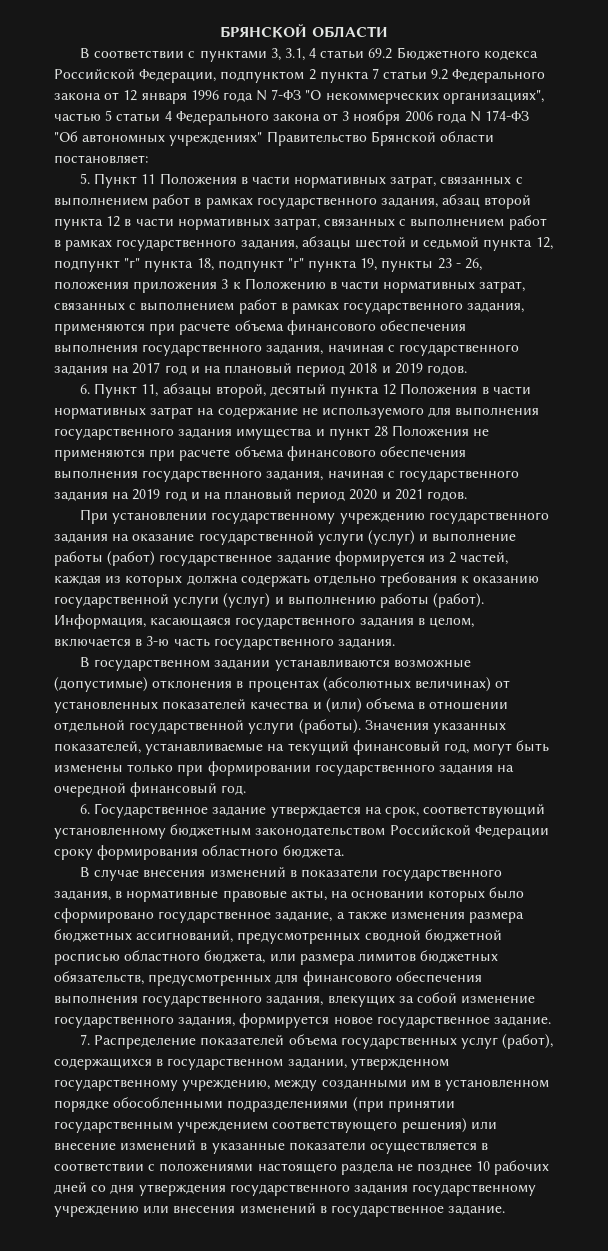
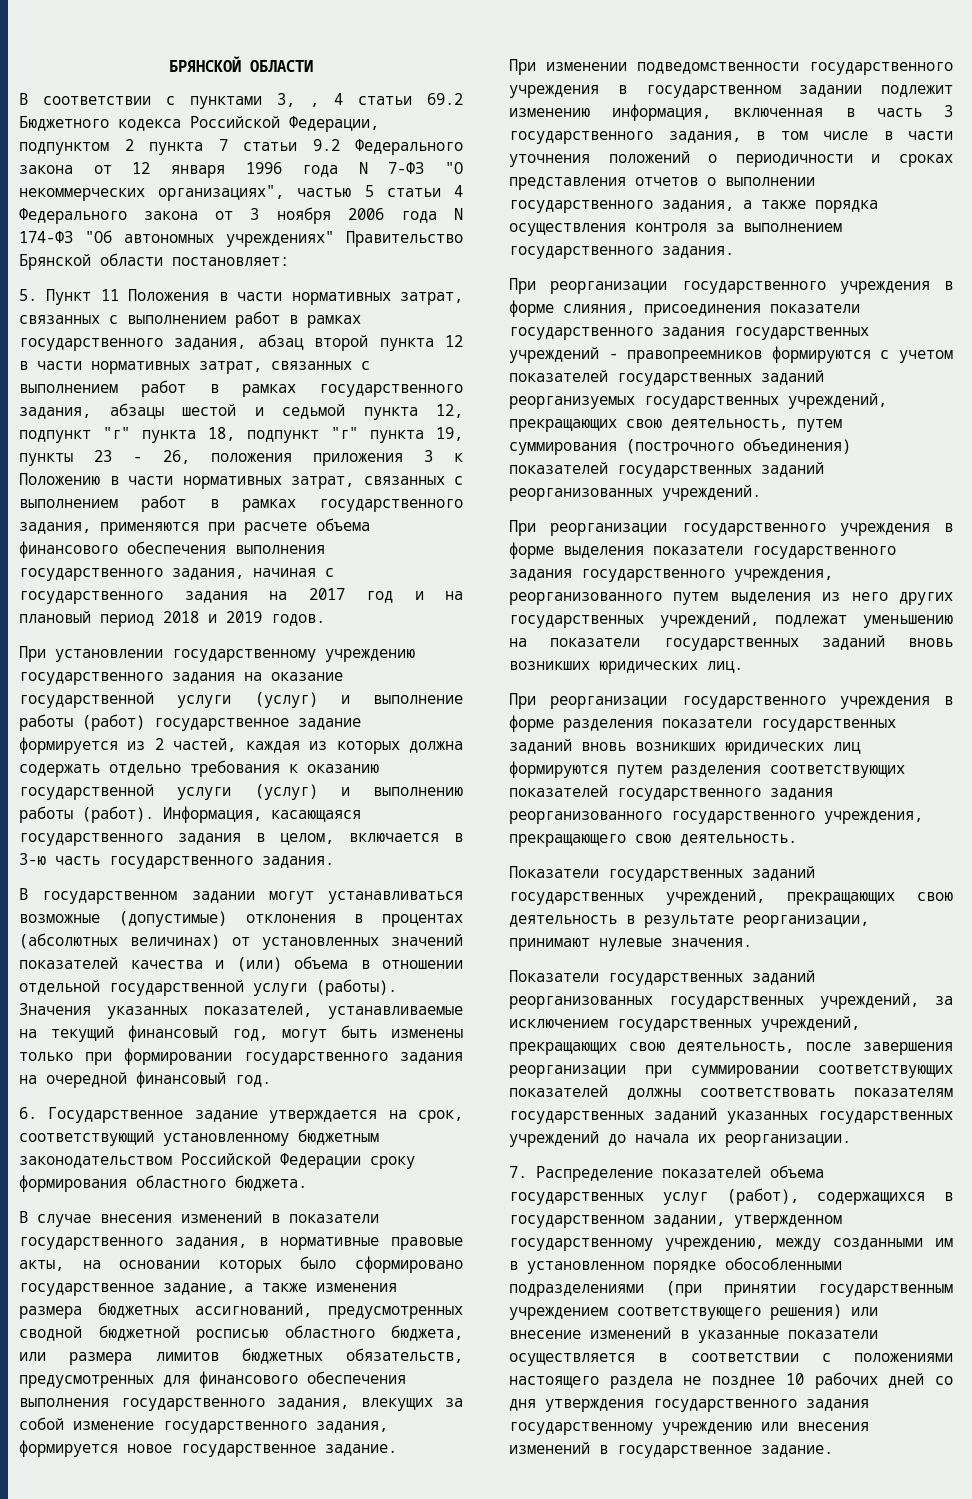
[284,48,305,61] 3.1, -> [310,103,319,107] ,
[79,383,531,398] [54,407,540,419] [54,425,490,440] [54,446,466,461] [54,470,519,482] [54,489,468,503] // 6. Пункт 11, абзацы второй, десятый пункта 12 Положения в части нормативных затрат на содержание не используемого для выполнения государственного задания имущества и пункт 28 Положения не применяются при расчете объема финансового обеспечения выполнения государственного задания, начиная с государственного задания на 2019 год и на плановый период 2020 и 2021 годов. -> (325, 620) none
[274,659,390,671] устанавливаются -> [268,891,463,904] могут устанавливаться
(158, 707) none -> [391,934,463,946] значений
(551, 1021) none -> [509,59,953,75] [509,85,953,98] [509,104,953,121] [509,131,953,144] [509,151,953,167] [509,177,815,190] [509,200,878,213] [509,223,842,236] [509,246,734,259] [509,278,953,294] [509,300,860,317] [509,327,869,340] [509,346,953,363] [509,370,824,386] [509,393,887,409] [509,419,842,432] [509,438,851,455] [509,462,824,478] [509,485,761,501] [509,520,953,536] [509,542,896,559] [509,569,833,582] [509,592,953,605] [509,612,953,628] [509,635,953,651] [509,661,743,674] [509,693,953,709] [509,715,896,732] [509,739,861,755] [509,761,905,778] [509,785,833,801] [509,811,923,824] [509,834,797,847] [509,866,815,882] [509,889,953,905] [509,915,869,928] [509,938,752,951] [509,970,815,986] [509,993,953,1009] [509,1016,860,1032] [509,1042,953,1055] [509,1065,953,1078] [509,1085,953,1100] [509,1108,953,1124] [509,1131,851,1147] // При изменении подведомственности государственного учреждения в государственном задании подлежит изменению информация, включенная в часть 3 государственного задания, в том числе в части уточнения положений о периодичности и сроках представления отчетов о выполнении государственного задания, а также порядка осуществления контроля за выполнением государственного задания. // При реорганизации государственного учреждения в форме слияния, присоединения показатели государственного задания государственных учреждений - правопреемников формируются с учетом показателей государственных заданий реорганизуемых государственных учреждений, прекращающих свою деятельность, путем суммирования (построчного объединения) показателей государственных заданий реорганизованных учреждений. // При реорганизации государственного учреждения в форме выделения показатели государственного задания государственного учреждения, реорганизованного путем выделения из него других государственных учреждений, подлежат уменьшению на показатели государственных заданий вновь возникших юридических лиц. // При реорганизации государственного учреждения в форме разделения показатели государственных заданий вновь возникших юридических лиц формируются путем разделения соответствующих показателей государственного задания реорганизованного государственного учреждения, прекращающего свою деятельность. // Показатели государственных заданий государственных учреждений, прекращающих свою деятельность в результате реорганизации, принимают нулевые значения. // Показатели государственных заданий реорганизованных государственных учреждений, за исключением государственных учреждений, прекращающих свою деятельность, после завершения реорганизации при суммировании соответствующих показателей должны соответствовать показателям государственных заданий указанных государственных учреждений до начала их реорганизации.

